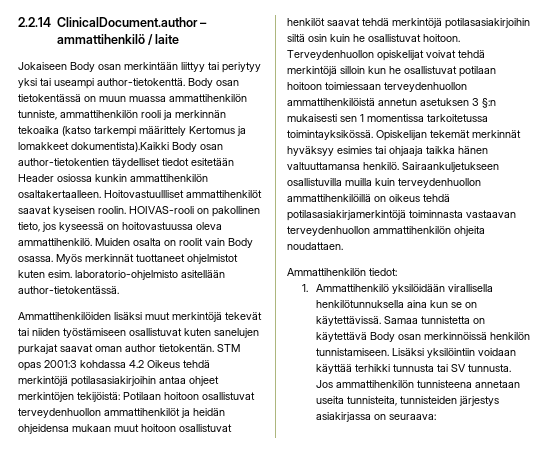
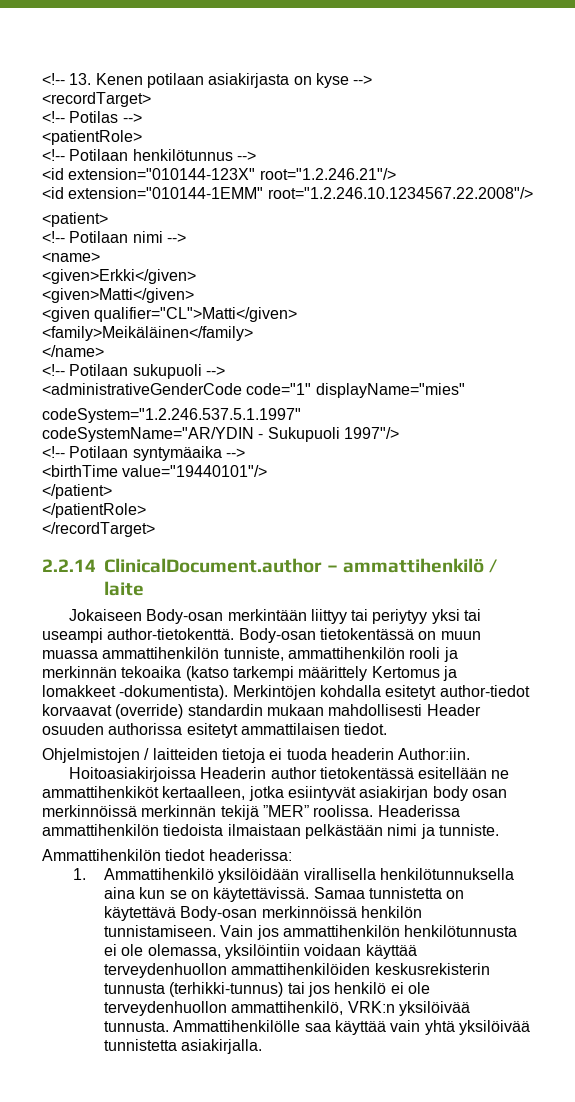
(18, 22) none -> [42,73,373,88] [42,92,151,107] [42,111,142,123] [42,130,142,145] [42,149,256,161] [42,168,396,180] [42,187,533,199] [42,212,108,227] [42,231,186,243] [42,252,100,262] [42,269,196,284] [42,288,194,303] [42,307,298,322] [42,326,253,341] [42,345,104,357] [42,364,225,379] [42,383,465,398] [42,408,301,423] [42,427,399,442] [42,446,245,461] [42,465,268,477] [42,484,112,499] [42,503,146,518] [42,522,155,537] <!-- 13. Kenen potilaan asiakirjasta on kyse --> // <recordTarget> // <!-- Potilas --> // <patientRole> // <!-- Potilaan henkilötunnus --> // <id extension="010144-123X" root="1.2.246.21"/> // <id extension="010144-1EMM" root="1.2.246.10.1234567.22.2008"/> // <patient> // <!-- Potilaan nimi --> // <name> // <given>Erkki</given> // <given>Matti</given> // <given qualifier="CL">Matti</given> // <family>Meikäläinen</family> // </name> // <!-- Potilaan sukupuoli --> // <administrativeGenderCode code="1" displayName="mies" // codeSystem="1.2.246.537.5.1.1997" // codeSystemName="AR/YDIN - Sukupuoli 1997"/> // <!-- Potilaan syntymäaika --> // <birthTime value="19440101"/> // </patient> // </patientRole> // </recordTarget> //
[70,62,121,72] Body osan -> [146,609,224,624] Body-osan
[188,78,239,88] Body osan -> [238,628,316,643] Body-osan
[71,142,223,152] [18,158,234,168] [18,174,208,182] [18,190,262,198] [18,206,260,217] [18,222,222,232] [18,238,253,248] [18,254,238,264] [18,270,225,280] [18,286,119,294] [18,312,262,322] [18,328,259,338] [18,344,240,355] [18,360,210,371] [18,376,219,387] [18,392,255,402] [18,408,225,418] [18,424,232,434] [287,18,530,29] [287,34,460,42] [287,50,485,61] [287,66,496,77] [287,82,467,92] [287,98,496,108] [287,114,488,122] [287,130,521,141] [287,146,488,156] [287,162,499,172] [287,178,481,188] [287,194,450,202] [287,210,516,221] [287,226,485,236] [287,242,343,250] dokumentista).Kaikki Body osan author-tietokentien täydelliset tiedot esitetään Header osiossa kunkin ammattihenkilön osaltakertaalleen. Hoitovastuullliset ammattihenkilöt saavat kyseisen roolin. HOIVAS-rooli on pakollinen tieto, jos kyseessä on hoitovastuussa oleva ammattihenkilö. Muiden osalta on roolit vain Body osassa. Myös merkinnät tuottaneet ohjelmistot kuten esim. laboratorio-ohjelmisto asitellään author-tietokentässä. // Ammattihenkilöiden lisäksi muut merkintöjä tekevät tai niiden työstämiseen osallistuvat kuten sanelujen purkajat saavat oman author tietokentän. STM opas 2001:3 kohdassa 4.2 Oikeus tehdä merkintöjä potilasasiakirjoihin antaa ohjeet merkintöjen tekijöistä: Potilaan hoitoon osallistuvat terveydenhuollon ammattihenkilöt ja heidän ohjeidensa mukaan muut hoitoon osallistuvat henkilöt saavat tehdä merkintöjä potilasasiakirjoihin siltä osin kuin he osallistuvat hoitoon. Terveydenhuollon opiskelijat voivat tehdä merkintöjä silloin kun he osallistuvat potilaan hoitoon toimiessaan terveydenhuollon ammattihenkilöistä annetun asetuksen 3 §:n mukaisesti sen 1 momentissa tarkoitetussa toimintayksikössä. Opiskelijan tekemät merkinnät hyväksyy esimies tai ohjaaja taikka hänen valtuuttamansa henkilö. Sairaankuljetukseen osallistuvilla muilla kuin terveydenhuollon ammattihenkilöillä on oikeus tehdä potilasasiakirjamerkintöjä toiminnasta vastaavan terveydenhuollon ammattihenkilön ohjeita noudattaen. -> [119,685,530,700] [42,704,481,719] [42,723,388,738] [42,748,471,763] [68,767,510,782] [42,786,507,801] [42,805,460,820] [42,824,499,839] -dokumentista). Merkintöjen kohdalla esitetyt author-tiedot korvaavat (override) standardin mukaan mahdollisesti Header osuuden authorissa esitetyt ammattilaisen tiedot. // Ohjelmistojen / laitteiden tietoja ei tuoda headerin Author:iin. // Hoitoasiakirjoissa Headerin author tietokentässä esitellään ne ammattihenkiköt kertaalleen, jotka esiintyvät asiakirjan body osan merkinnöissä merkinnän tekijä ”MER” roolissa. Headerissa ammattihenkilön tiedoista ilmaistaan pelkästään nimi ja tunniste.
[369,268,397,276] tiedot: -> [165,849,292,861] tiedot headerissa:
[370,332,422,342] Body osan -> [180,906,258,921] Body-osan
[392,348,517,358] [316,364,512,374] [316,380,521,388] [316,396,500,406] [316,412,437,422] Lisäksi yksilöintiin voidaan käyttää terhikki tunnusta tai SV tunnusta. Jos ammattihenkilön tunnisteena annetaan useita tunnisteita, tunnisteiden järjestys asiakirjassa on seuraava: -> [220,925,518,940] [104,944,417,959] [104,963,490,978] [104,982,431,997] [104,1001,471,1016] [104,1020,531,1035] [104,1039,263,1054] Vain jos ammattihenkilön henkilötunnusta ei ole olemassa, yksilöintiin voidaan käyttää terveydenhuollon ammattihenkilöiden keskusrekisterin tunnusta (terhikki-tunnus) tai jos henkilö ei ole terveydenhuollon ammattihenkilö, VRK:n yksilöivää tunnusta. Ammattihenkilölle saa käyttää vain yhtä yksilöivää tunnistetta asiakirjalla.

